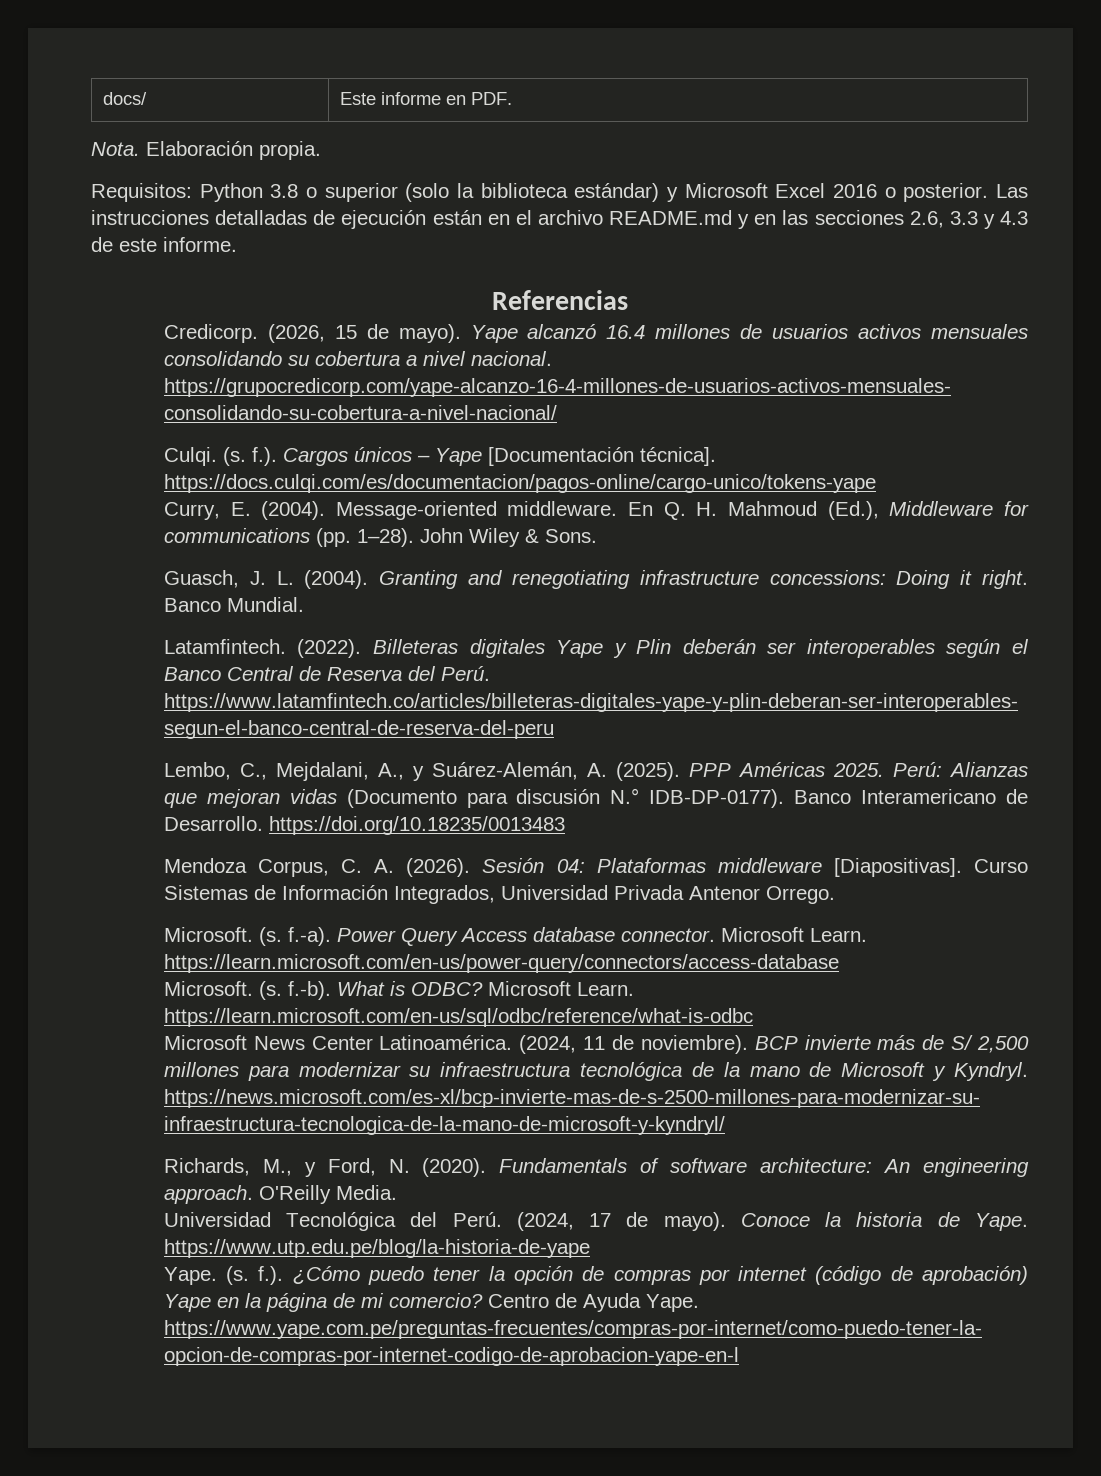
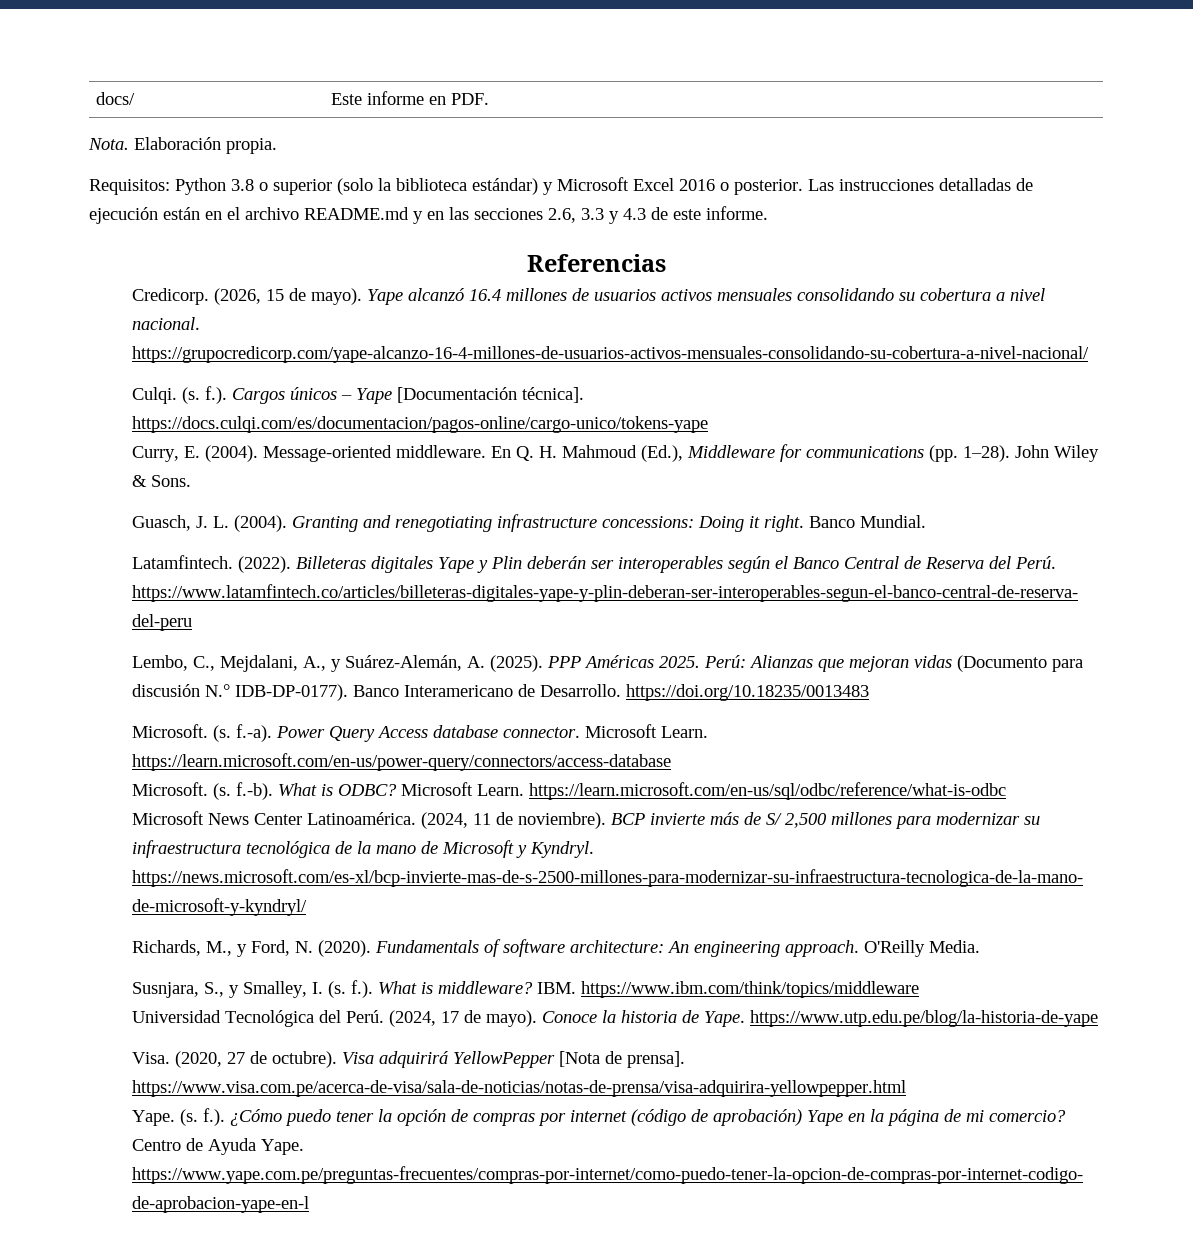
[163,858,1028,877] [163,885,835,904] // Mendoza Corpus, C. A. (2026). Sesión 04: Plataformas middleware [Diapositivas]. Curso Sistemas de Información Integrados, Universidad Privada Antenor Orrego. -> (870, 692) none
(397, 1192) none -> [132,980,920,998] // Susnjara, S., y Smalley, I. (s. f.). What is middleware? IBM. https://www.ibm.com/think/topics/middleware
(590, 1248) none -> [132,1051,686,1068] [132,1080,907,1097] // Visa. (2020, 27 de octubre). Visa adquirirá YellowPepper [Nota de prensa]. https://www.visa.com.pe/acerca-de-visa/sala-de-noticias/notas-de-prensa/visa-adquirira-yellowpepper.html

